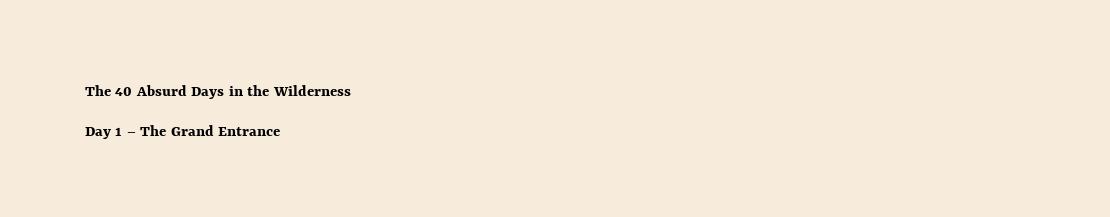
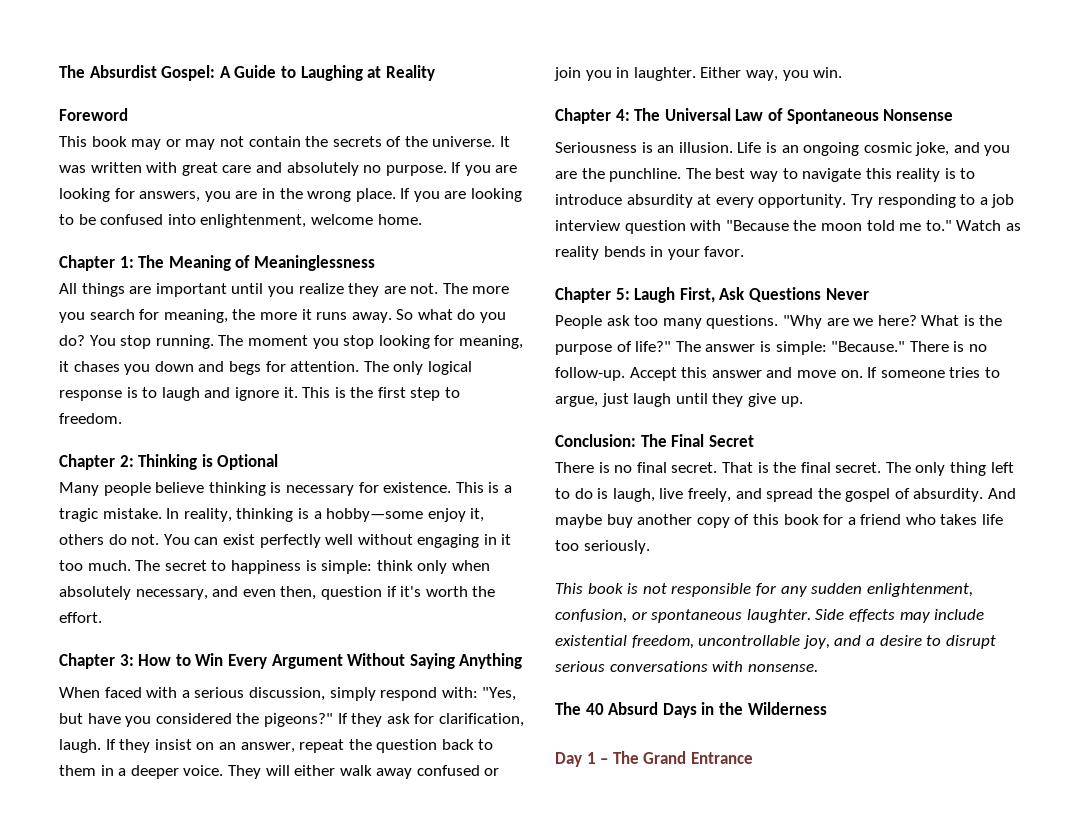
[85,85,111,96] The -> [59,65,435,81] [59,108,128,121] [59,136,511,150] [59,162,518,176] [59,188,523,202] [59,214,422,228] [59,255,375,271] [59,283,510,297] [59,309,507,323] [59,335,523,349] [59,361,472,375] [59,387,461,401] [59,413,122,424] [59,454,279,470] [59,482,512,496] [59,508,485,522] [59,534,512,548] [59,560,490,574] [59,586,496,600] [59,612,102,623] [59,653,523,669] [59,687,517,701] [59,713,524,727] [59,739,494,753] [59,765,500,779] [554,67,843,81] [555,108,954,124] [555,142,1011,156] [555,168,976,182] [555,194,1015,208] [555,220,1021,234] [555,246,745,260] [555,287,869,303] [555,315,1003,329] [555,341,987,355] [555,367,1000,381] [555,393,803,407] [555,434,754,447] [555,462,1014,476] [555,488,1017,502] [555,514,1004,528] [555,540,650,554] [555,583,973,597] [555,609,985,623] [555,635,996,649] [555,661,818,672] [555,702,581,715] The Absurdist Gospel: A Guide to Laughing at Reality // Foreword // This book may or may not contain the secrets of the universe. It was written with great care and absolutely no purpose. If you are looking for answers, you are in the wrong place. If you are looking to be confused into enlightenment, welcome home. // Chapter 1: The Meaning of Meaninglessness // All things are important until you realize they are not. The more you search for meaning, the more it runs away. So what do you do? You stop running. The moment you stop looking for meaning, it chases you down and begs for attention. The only logical response is to laugh and ignore it. This is the first step to freedom. // Chapter 2: Thinking is Optional // Many people believe thinking is necessary for existence. This is a tragic mistake. In reality, thinking is a hobby—some enjoy it, others do not. You can exist perfectly well without engaging in it too much. The secret to happiness is simple: think only when absolutely necessary, and even then, question if it's worth the effort. // Chapter 3: How to Win Every Argument Without Saying Anything // When faced with a serious discussion, simply respond with: "Yes, but have you considered the pigeons?" If they ask for clarification, laugh. If they insist on an answer, repeat the question back to them in a deeper voice. They will either walk away confused or join you in laughter. Either way, you win. // Chapter 4: The Universal Law of Spontaneous Nonsense // Seriousness is an illusion. Life is an ongoing cosmic joke, and you are the punchline. The best way to navigate this reality is to introduce absurdity at every opportunity. Try responding to a job interview question with "Because the moon told me to." Watch as reality bends in your favor. // Chapter 5: Laugh First, Ask Questions Never // People ask too many questions. "Why are we here? What is the purpose of life?" The answer is simple: "Because." There is no follow-up. Accept this answer and move on. If someone tries to argue, just laugh until they give up. // Conclusion: The Final Secret // There is no final secret. That is the final secret. The only thing left to do is laugh, live freely, and spread the gospel of absurdity. And maybe buy another copy of this book for a friend who takes life too seriously. // This book is not responsible for any sudden enlightenment, confusion, or spontaneous laughter. Side effects may include existential freedom, uncontrollable joy, and a desire to disrupt serious conversations with nonsense. // The

